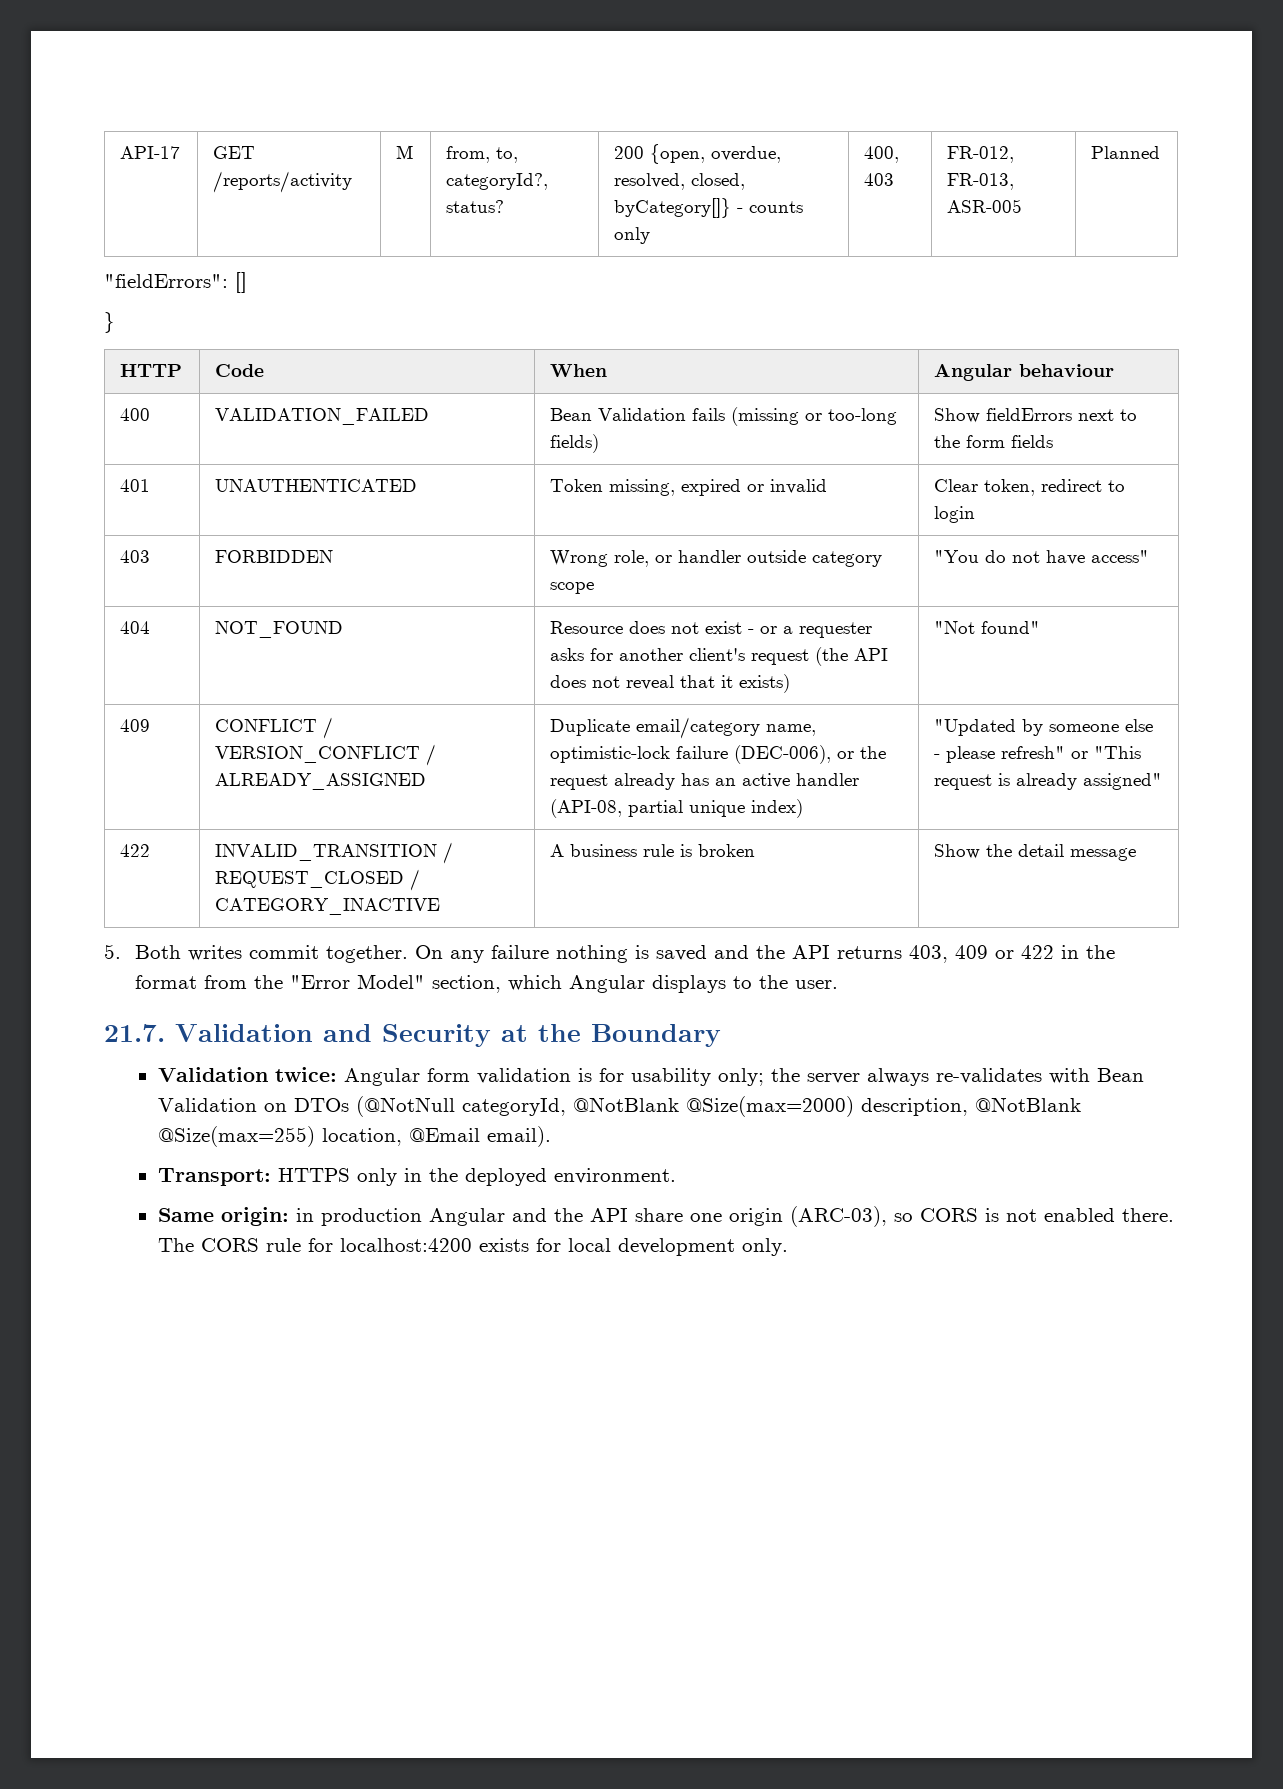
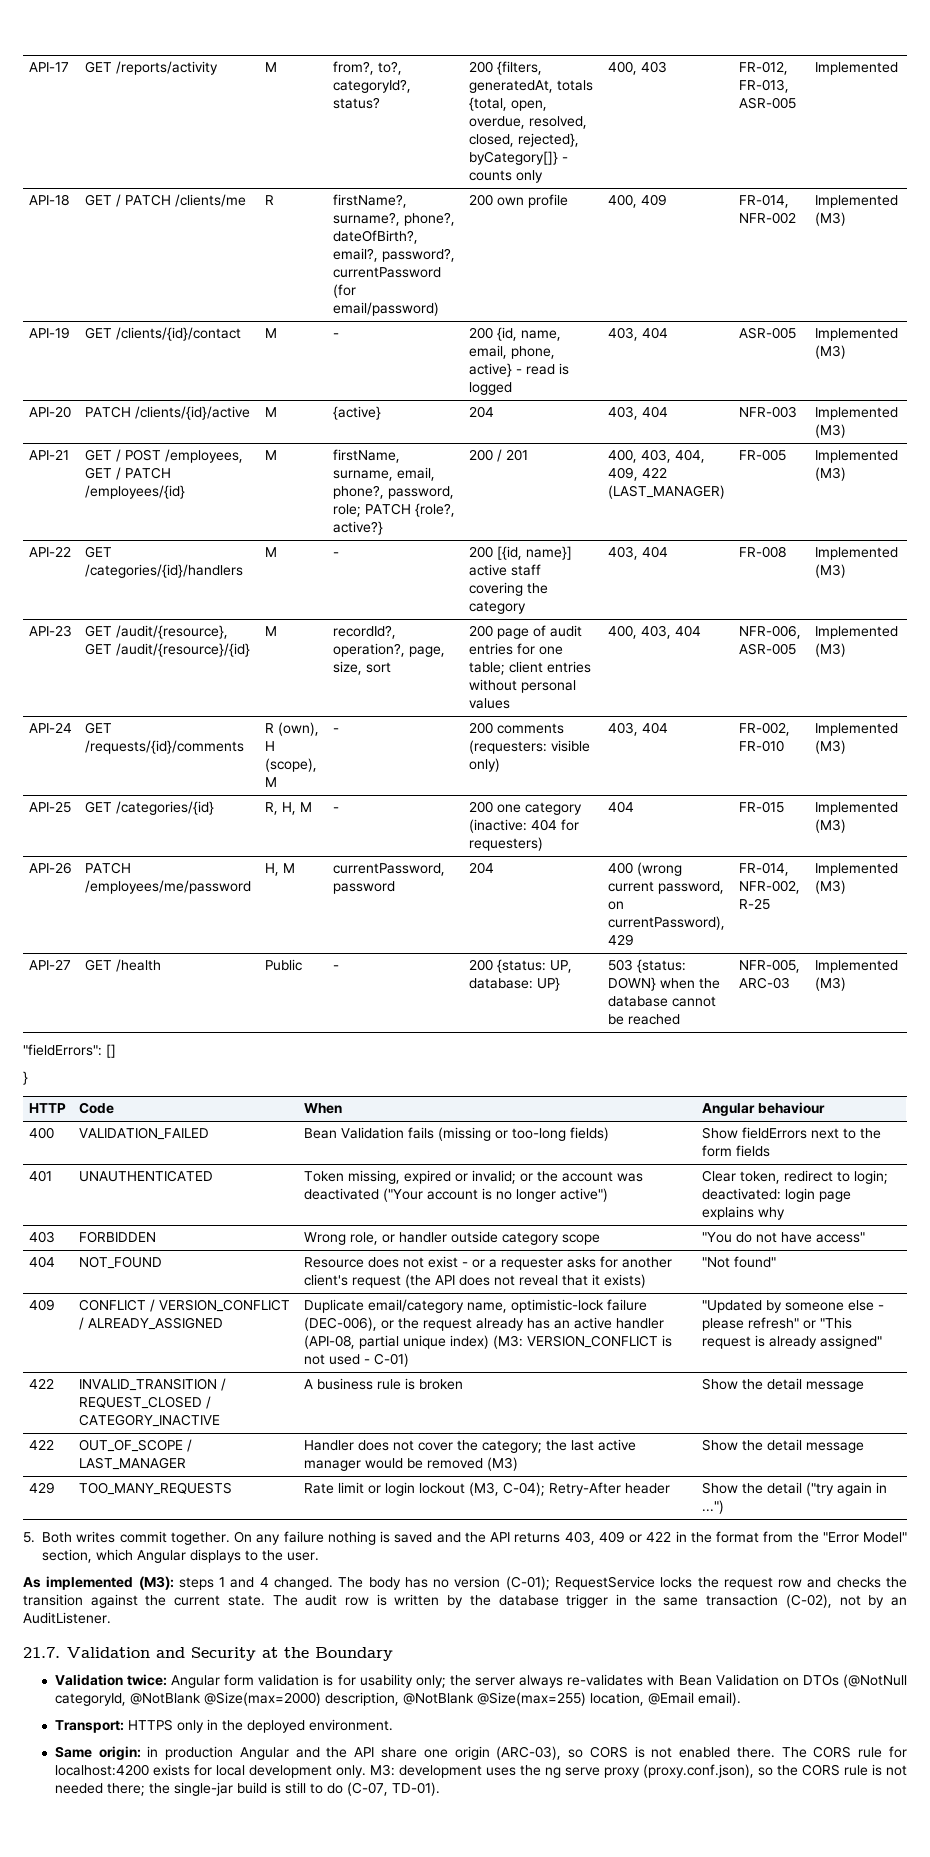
[446,146,519,163] from, to, -> [333,61,403,75] from?, to?,
[650,144,706,164] {open, -> [497,61,543,75] [469,80,594,93] [469,97,548,111] {filters, generatedAt, totals {total, open,
(746, 181) none -> [518,133,580,147] rejected},
[1091,146,1161,159] Planned -> [815,62,899,75] [29,194,70,206] [85,194,247,207] [265,195,275,205] [333,194,408,208] [333,212,456,226] [333,230,419,244] [333,248,456,262] [333,267,442,278] [333,284,357,298] [333,302,440,316] [469,194,569,208] [608,194,668,208] [739,194,790,208] [739,212,797,224] [815,195,899,208] [815,212,847,226] [29,327,71,339] [85,327,242,341] [265,328,278,338] [333,333,340,338] [469,327,562,341] [469,345,556,359] [469,363,570,377] [469,382,513,395] [608,327,669,341] [739,327,797,339] [815,328,899,341] [815,345,847,359] [29,406,72,418] [85,406,251,420] [265,407,278,417] [333,406,382,420] [469,406,495,418] [608,406,669,420] [739,406,798,418] [815,407,899,420] [815,424,847,438] [29,449,70,460] [85,449,244,463] [85,467,172,480] [85,485,186,499] [265,450,278,460] [333,449,401,463] [333,467,436,481] [333,485,455,499] [333,503,456,517] [333,521,384,535] [469,449,529,462] [608,449,706,463] [608,467,668,481] [608,485,726,499] [739,449,787,461] [815,450,899,463] [815,467,847,481] [29,546,72,557] [85,546,113,558] [85,564,244,578] [265,547,278,557] [333,552,340,557] [469,546,573,560] [469,564,542,576] [469,582,549,596] [469,601,527,614] [608,546,669,560] [739,546,787,558] [815,547,899,560] [815,564,847,578] [29,625,73,637] [85,625,229,639] [85,643,251,657] [265,626,278,636] [333,625,397,639] [333,643,446,657] [333,661,392,675] [469,625,583,639] [469,643,564,655] [469,661,592,675] [469,679,577,693] [469,698,511,709] [608,625,702,639] [739,625,802,639] [739,643,797,655] [815,626,899,639] [815,643,847,657] [29,722,73,733] [85,722,113,734] [85,740,245,754] [265,722,320,736] [265,741,276,751] [265,758,318,772] [265,777,278,787] [333,728,340,733] [469,722,565,734] [469,740,591,754] [469,758,501,772] [608,722,669,736] [739,722,791,736] [739,740,785,752] [815,723,899,736] [815,740,847,754] [29,801,72,813] [85,801,215,815] [265,802,313,815] [333,807,340,812] [469,801,583,815] [469,819,580,833] [469,837,544,851] [608,801,635,813] [739,801,785,813] [815,802,899,815] [815,819,847,833] [29,862,73,874] [85,862,132,874] [85,880,252,894] [265,863,296,876] [333,863,446,876] [333,881,396,894] [469,862,495,874] [608,862,683,876] [608,881,725,894] [608,901,625,910] [608,916,726,930] [608,934,635,946] [739,862,790,876] [739,880,801,894] [739,898,771,910] [815,863,899,876] [815,880,847,894] [29,959,72,970] [85,959,162,972] [265,959,303,971] [333,965,340,970] [469,959,573,973] [469,977,561,991] [608,959,687,973] [608,977,721,991] [608,996,717,1007] [608,1014,681,1025] [739,959,801,973] [739,977,791,989] [815,960,899,973] [815,977,847,991] Implemented // API-18 | GET / PATCH /clients/me | R | firstName?, surname?, phone?, dateOfBirth?, email?, password?, currentPassword (for email/password) | 200 own profile | 400, 409 | FR-014, NFR-002 | Implemented (M3) // API-19 | GET /clients/{id}/contact | M | - | 200 {id, name, email, phone, active} - read is logged | 403, 404 | ASR-005 | Implemented (M3) // API-20 | PATCH /clients/{id}/active | M | {active} | 204 | 403, 404 | NFR-003 | Implemented (M3) // API-21 | GET / POST /employees, GET / PATCH /employees/{id} | M | firstName, surname, email, phone?, password, role; PATCH {role?, active?} | 200 / 201 | 400, 403, 404, 409, 422 (LAST_MANAGER) | FR-005 | Implemented (M3) // API-22 | GET /categories/{id}/handlers | M | - | 200 [{id, name}] active staff covering the category | 403, 404 | FR-008 | Implemented (M3) // API-23 | GET /audit/{resource}, GET /audit/{resource}/{id} | M | recordId?, operation?, page, size, sort | 200 page of audit entries for one table; client entries without personal values | 400, 403, 404 | NFR-006, ASR-005 | Implemented (M3) // API-24 | GET /requests/{id}/comments | R (own), H (scope), M | - | 200 comments (requesters: visible only) | 403, 404 | FR-002, FR-010 | Implemented (M3) // API-25 | GET /categories/{id} | R, H, M | - | 200 one category (inactive: 404 for requesters) | 404 | FR-015 | Implemented (M3) // API-26 | PATCH /employees/me/password | H, M | currentPassword, password | 204 | 400 (wrong current password, on currentPassword), 429 | FR-014, NFR-002, R-25 | Implemented (M3) // API-27 | GET /health | Public | - | 200 {status: UP, database: UP} | 503 {status: DOWN} when the database cannot be reached | NFR-005, ARC-03 | Implemented (M3)
[770,479,828,494] invalid -> [472,1170,644,1184] [304,1188,609,1202] invalid; or the account was deactivated ("Your account is no longer active")
[934,506,976,523] login -> [854,1170,889,1184] [702,1188,852,1202] [702,1206,786,1220] login; deactivated: login page explains why
(804, 808) none -> [493,1335,673,1349] [304,1353,410,1367] (M3: VERSION_CONFLICT is not used - C-01)
(1137, 854) none -> [29,1439,55,1450] [79,1439,193,1452] [79,1457,187,1470] [304,1439,637,1453] [304,1457,519,1471] [702,1439,865,1453] [29,1482,56,1494] [79,1482,233,1495] [304,1482,671,1496] [702,1482,888,1496] [702,1500,725,1514] // 422 | OUT_OF_SCOPE / LAST_MANAGER | Handler does not cover the category; the last active manager would be removed (M3) | Show the detail message // 429 | TOO_MANY_REQUESTS | Rate limit or login lockout (M3, C-04); Retry-After header | Show the detail ("try again in ...")
(838, 984) none -> [23,1576,908,1590] [23,1594,907,1608] [23,1612,111,1624] // As implemented (M3): steps 1 and 4 changed. The body has no version (C-01); RequestService locks the request row and checks the transition against the current state. The audit row is written by the database trigger in the same transaction (C-02), not by an AuditListener.
(788, 1247) none -> [369,1764,907,1778] [54,1782,440,1796] M3: development uses the ng serve proxy (proxy.conf.json), so the CORS rule is not needed there; the single-jar build is still to do (C-07, TD-01).

